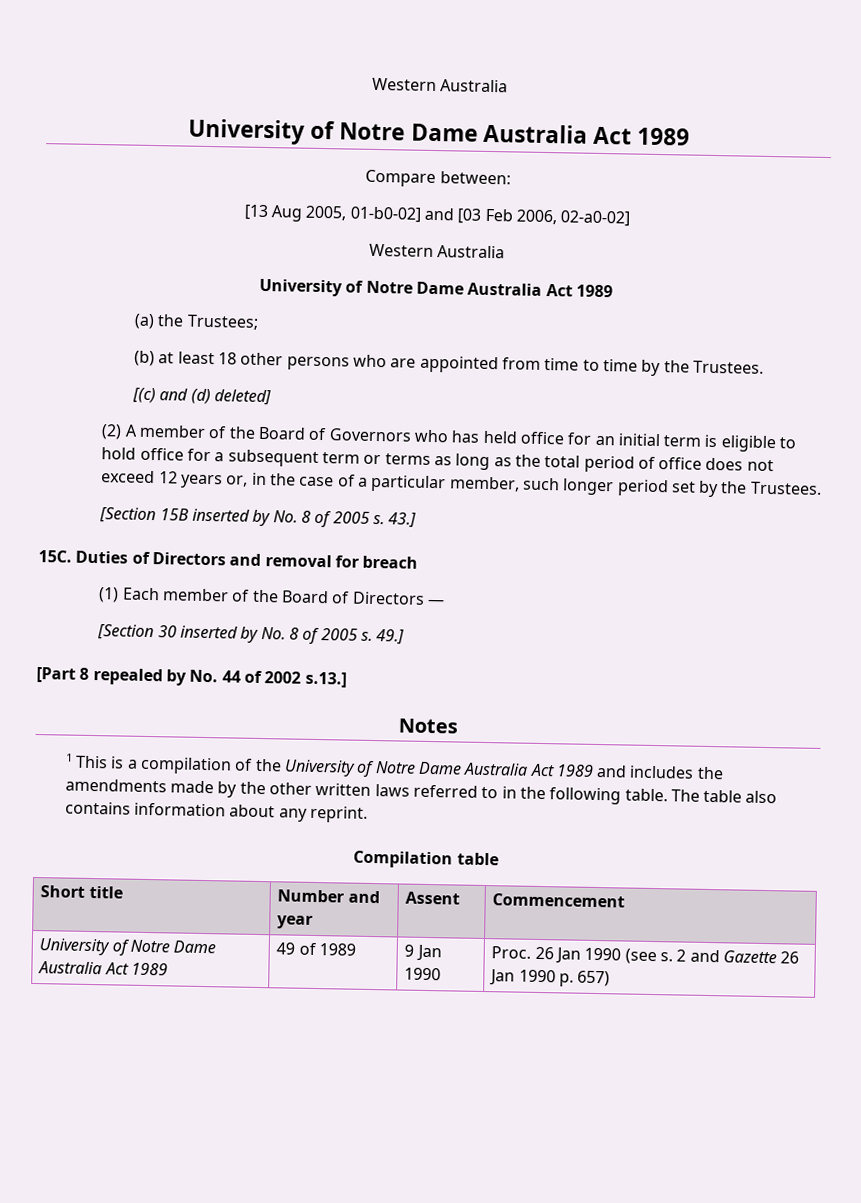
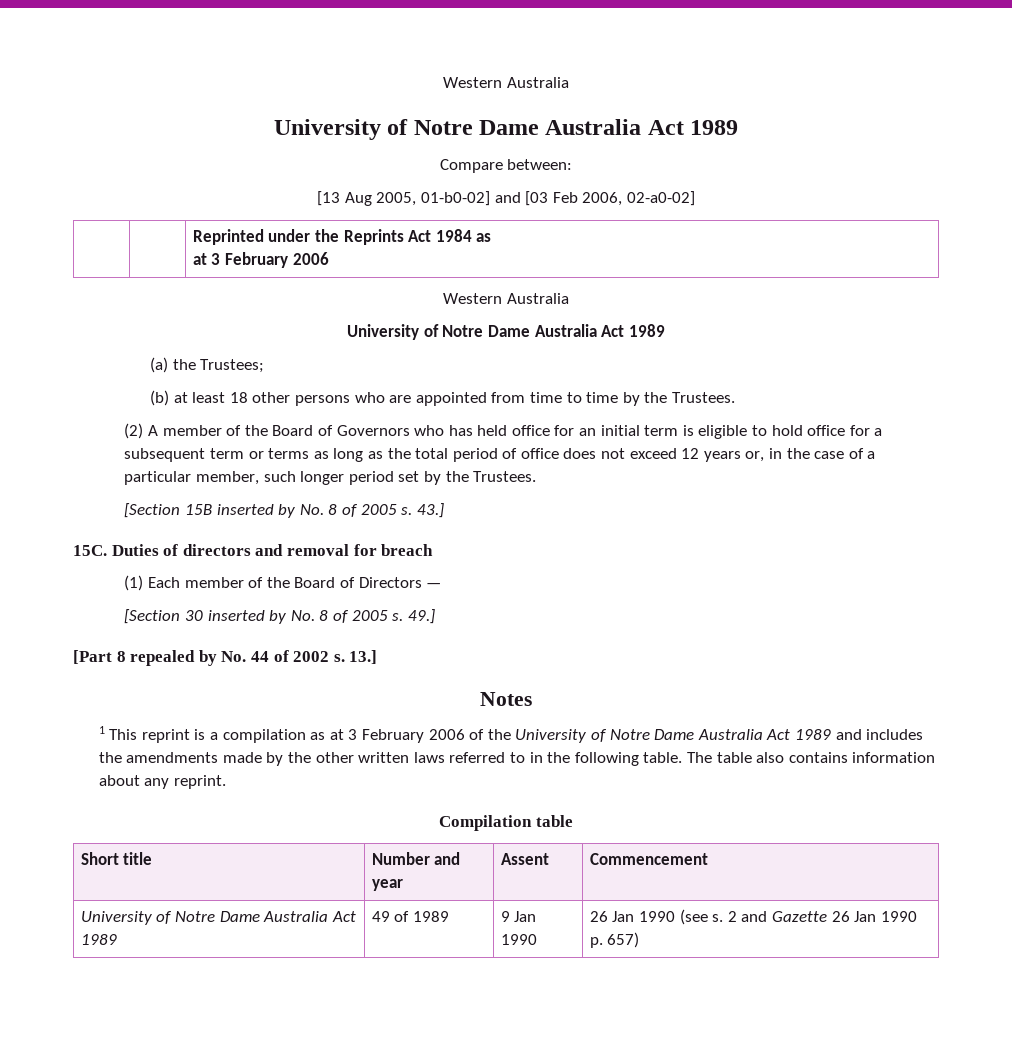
(631, 218) none -> [192,229,492,245] [192,252,329,268] // | | Reprinted under the Reprints Act 1984 as // at 3 February 2006
[132,387,271,406] // [(c) and (d) deleted] -> (735, 397) none
[151,552,226,566] Directors -> [182,544,251,556] directors
[304,671,347,688] s.13.] -> [333,650,378,664] s. 13.]
(108, 762) none -> [141,729,190,743] reprint
(232, 765) none -> [310,729,465,743] as at 3 February 2006
[491,946,532,959] Proc. -> (537, 939) none

